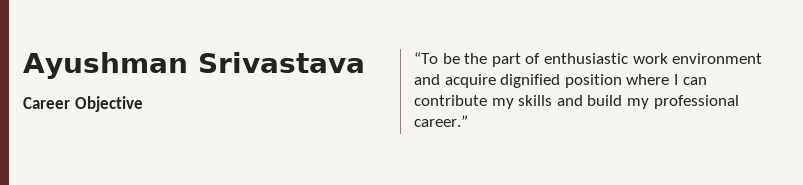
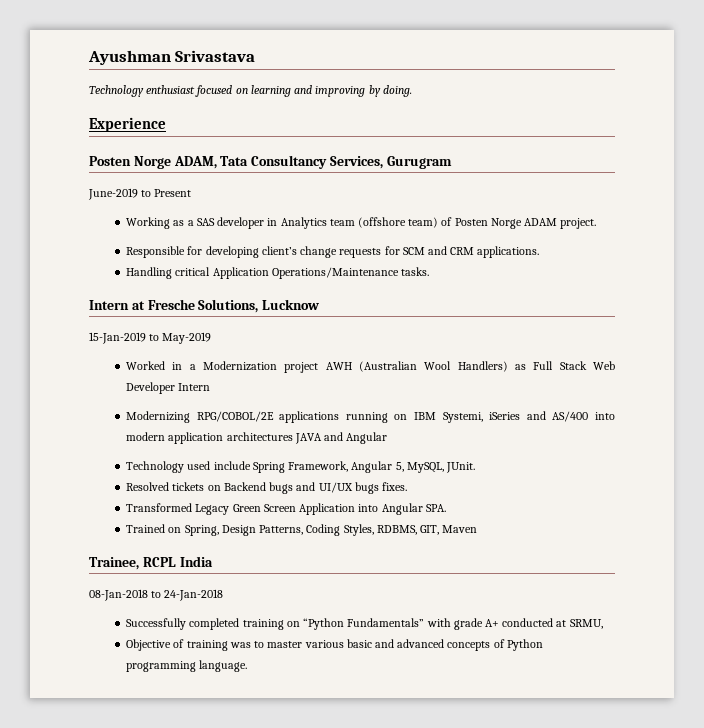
[23,96,143,112] [414,52,763,67] [414,74,707,88] [414,95,739,109] [414,115,468,127] Career Objective // “To be the part of enthusiastic work environment and acquire dignified position where I can contribute my skills and build my professional career.” -> [89,85,412,97] [89,117,166,132] [89,155,452,169] [88,188,192,200] [126,217,597,229] [126,246,540,258] [126,267,430,279] [89,299,320,313] [89,332,212,344] [126,361,615,373] [126,382,211,394] [126,411,616,423] [126,432,388,444] [126,461,475,473] [126,482,407,494] [126,503,446,515] [126,524,478,536] [89,556,213,570] [89,589,224,601] [126,618,603,630] [126,639,543,651] [126,660,248,672] Technology enthusiast focused on learning and improving by doing. // Experience // Posten Norge ADAM, Tata Consultancy Services, Gurugram // June-2019 to Present // Working as a SAS developer in Analytics team (offshore team) of Posten Norge ADAM project. // Responsible for developing client’s change requests for SCM and CRM applications. // Handling critical Application Operations/Maintenance tasks. // Intern at Fresche Solutions, Lucknow // 15-Jan-2019 to May-2019 // Worked in a Modernization project AWH (Australian Wool Handlers) as Full Stack Web Developer Intern // Modernizing RPG/COBOL/2E applications running on IBM Systemi, iSeries and AS/400 into modern application architectures JAVA and Angular // Technology used include Spring Framework, Angular 5, MySQL, JUnit. // Resolved tickets on Backend bugs and UI/UX bugs fixes. // Transformed Legacy Green Screen Application into Angular SPA. // Trained on Spring, Design Patterns, Coding Styles, RDBMS, GIT, Maven // Trainee, RCPL India // 08-Jan-2018 to 24-Jan-2018 // Successfully completed training on “Python Fundamentals” with grade A+ conducted at SRMU, // Objective of training was to master various basic and advanced concepts of Python programming language.

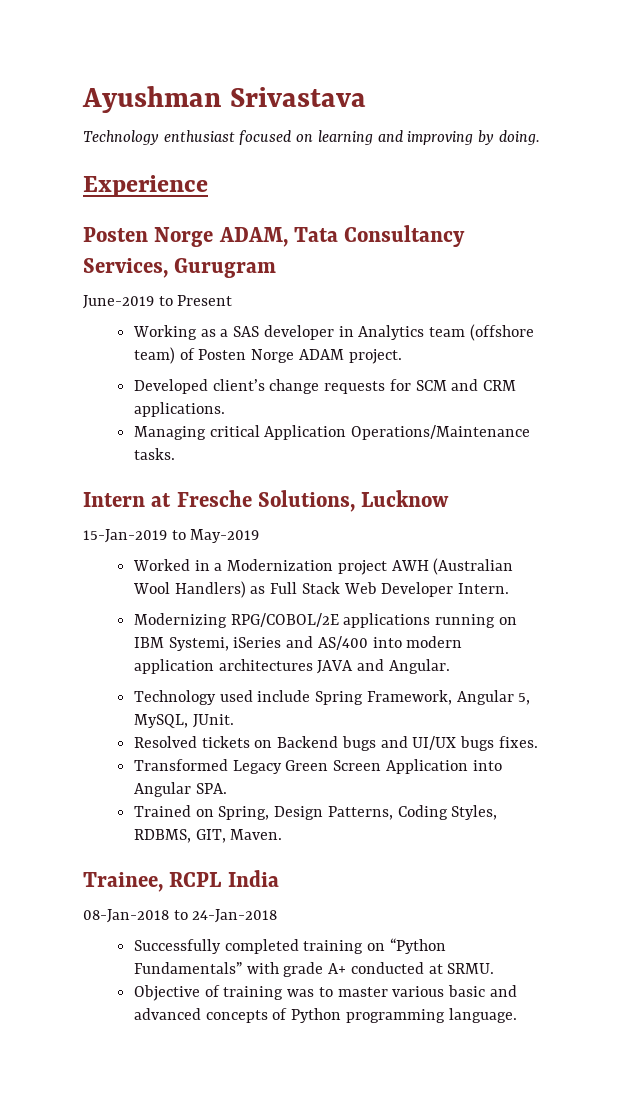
[126,246,259,258] Responsible for developing -> [133,379,208,394] Developed
[126,267,173,279] Handling -> [133,426,206,440] Managing
[178,383,211,391] Intern -> [458,583,510,594] Intern.
[346,432,388,444] Angular -> [388,659,450,674] Angular.
[442,525,478,533] Maven -> [230,829,283,840] Maven.
[569,619,603,629] SRMU, -> [447,963,495,974] SRMU.

